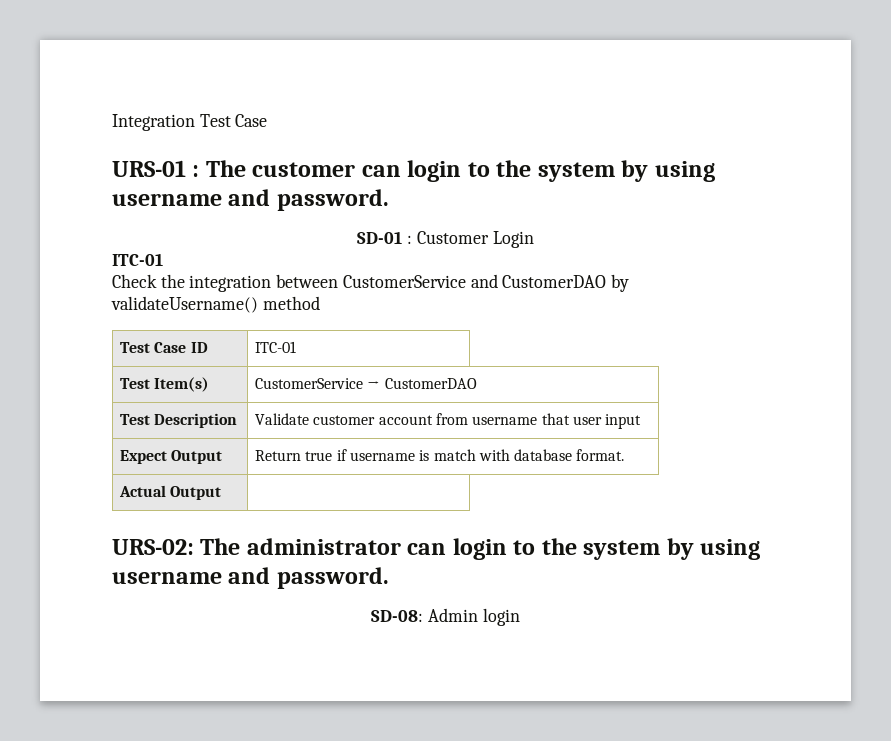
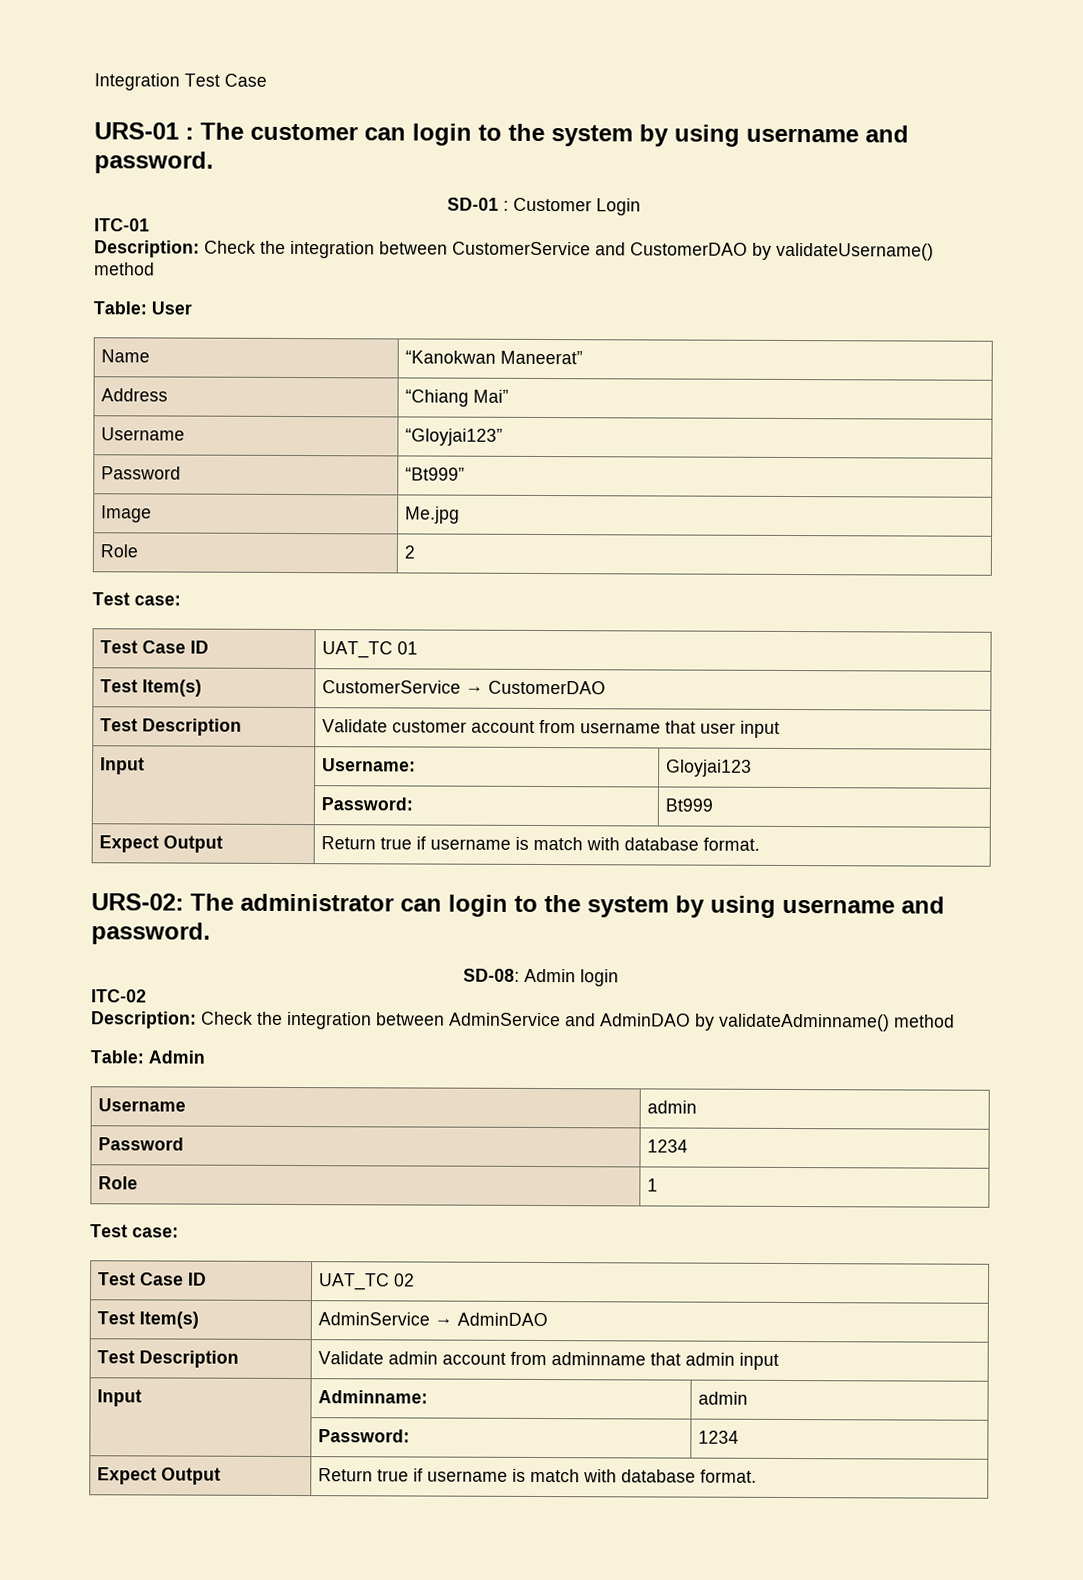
(163, 259) none -> [94,240,200,258] Description:
[119,342,208,353] [254,341,296,353] // Test Case ID | ITC-01 -> [93,301,192,315] [100,349,150,363] [404,350,583,365] [100,388,168,402] [404,389,509,407] [100,427,185,441] [404,428,503,446] [100,466,181,480] [404,467,465,481] [100,505,152,523] [404,506,460,524] [99,544,138,558] [403,545,415,559] [92,592,181,606] [99,640,209,654] [321,641,418,659] // Table: User // Name | “Kanokwan Maneerat” // Address | “Chiang Mai” // Username | “Gloyjai123” // Password | “Bt999” // Image | Me.jpg // Role | 2 // Test case: // Test Case ID | UAT_TC 01
(642, 421) none -> [99,757,145,775] [321,758,416,772] [665,759,752,777] [320,797,413,811] [664,798,713,812] // Input | Username: | Gloyjai123 // | Password: | Bt999
[118,485,222,500] // Actual Output | -> (760, 844) none
(520, 617) none -> [91,989,147,1003] [91,1011,955,1032] [90,1050,205,1064] [97,1098,186,1112] [646,1100,697,1114] [97,1137,184,1151] [646,1139,688,1153] [97,1176,138,1190] [646,1178,658,1192] [90,1224,179,1238] [97,1272,207,1286] [317,1273,415,1291] [96,1311,199,1329] [317,1312,548,1327] [96,1350,239,1368] [317,1351,779,1370] [96,1389,142,1407] [317,1390,428,1404] [697,1391,748,1405] [317,1429,410,1443] [697,1430,739,1444] [96,1467,221,1485] [317,1468,757,1483] // ITC-02 // Description: Check the integration between AdminService and AdminDAO by validateAdminname() method // Table: Admin // Username | admin // Password | 1234 // Role | 1 // Test case: // Test Case ID | UAT_TC 02 // Test Item(s) | AdminService → AdminDAO // Test Description | Validate admin account from adminname that admin input // Input | Adminname: | admin // | Password: | 1234 // Expect Output | Return true if username is match with database format.

